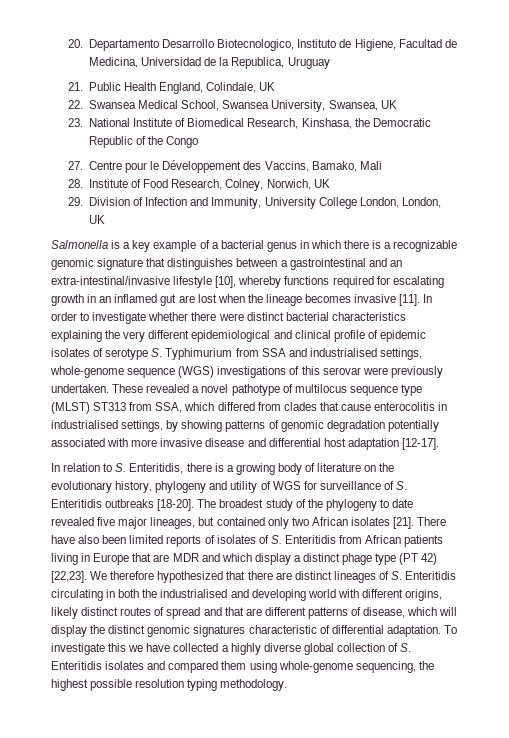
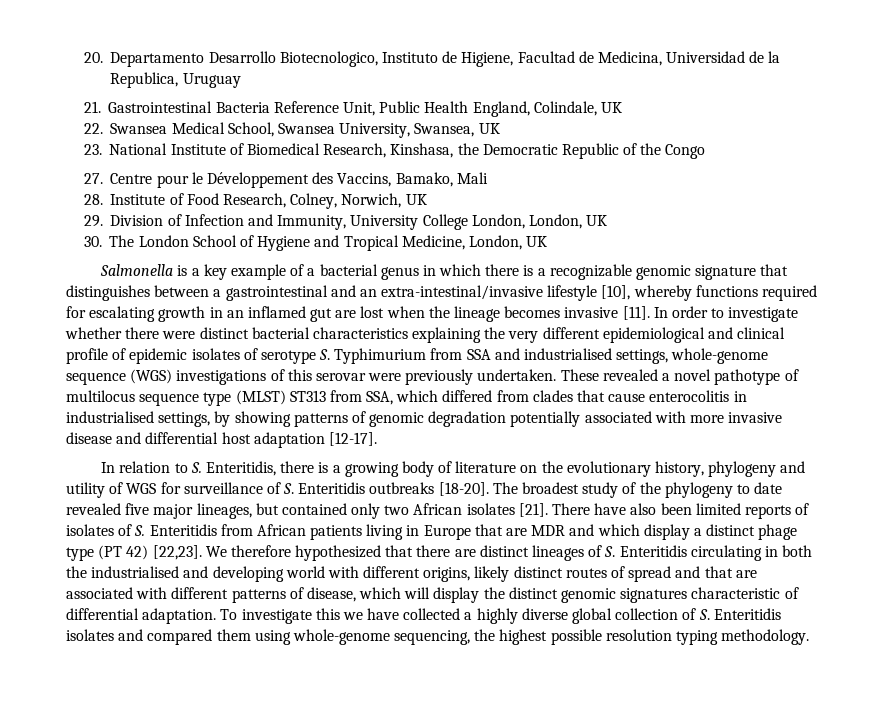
(84, 86) none -> [108,101,375,116] Gastrointestinal Bacteria Reference Unit,
(105, 219) none -> [83,235,548,251] // 30. The London School of Hygiene and Tropical Medicine, London, UK
(262, 612) none -> [66,587,168,599] associated with

